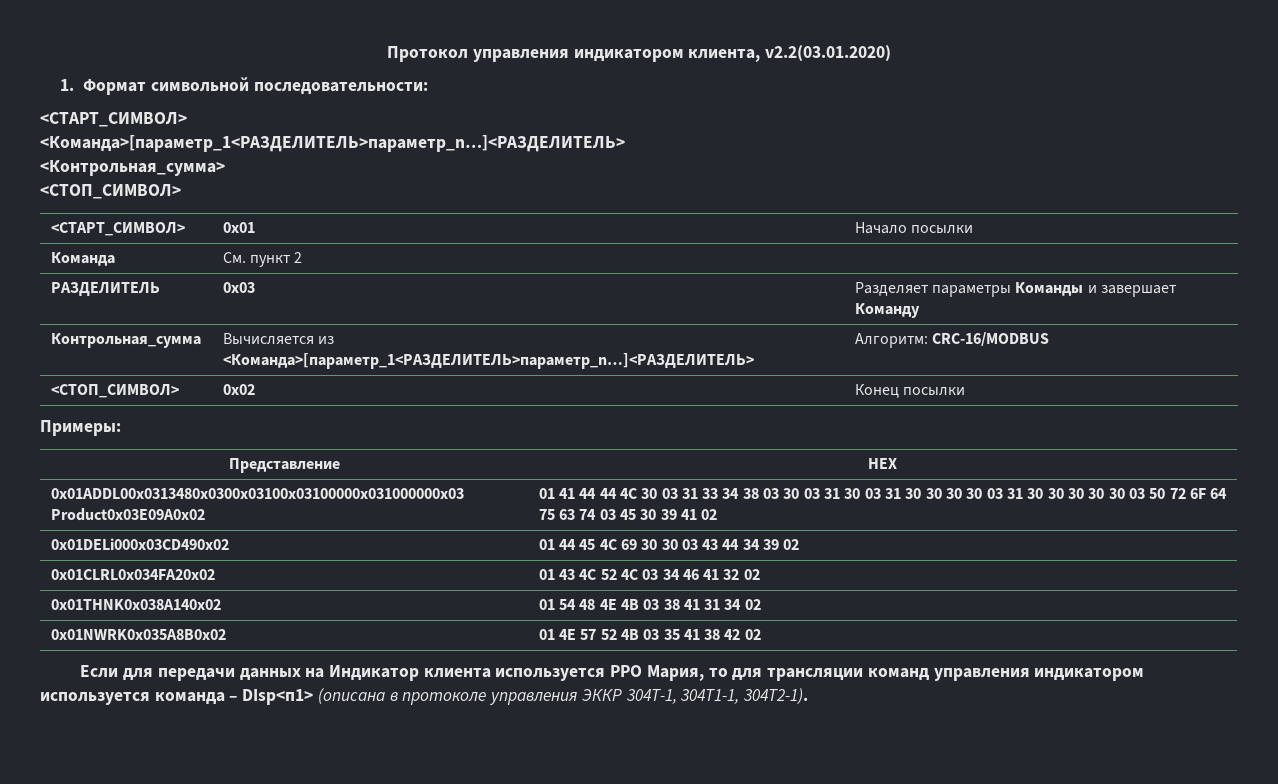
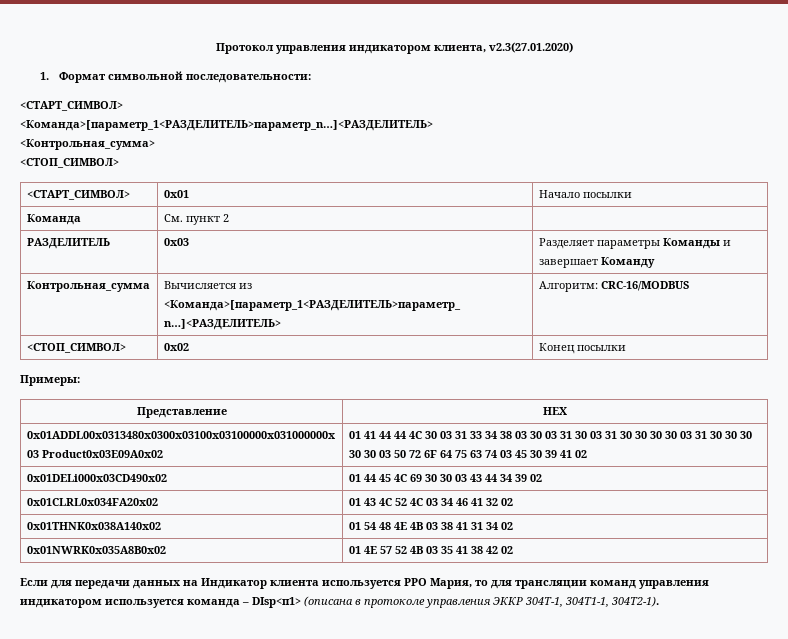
[764,45,891,61] v2.2(03.01.2020) -> [488,42,573,53] v2.3(27.01.2020)

